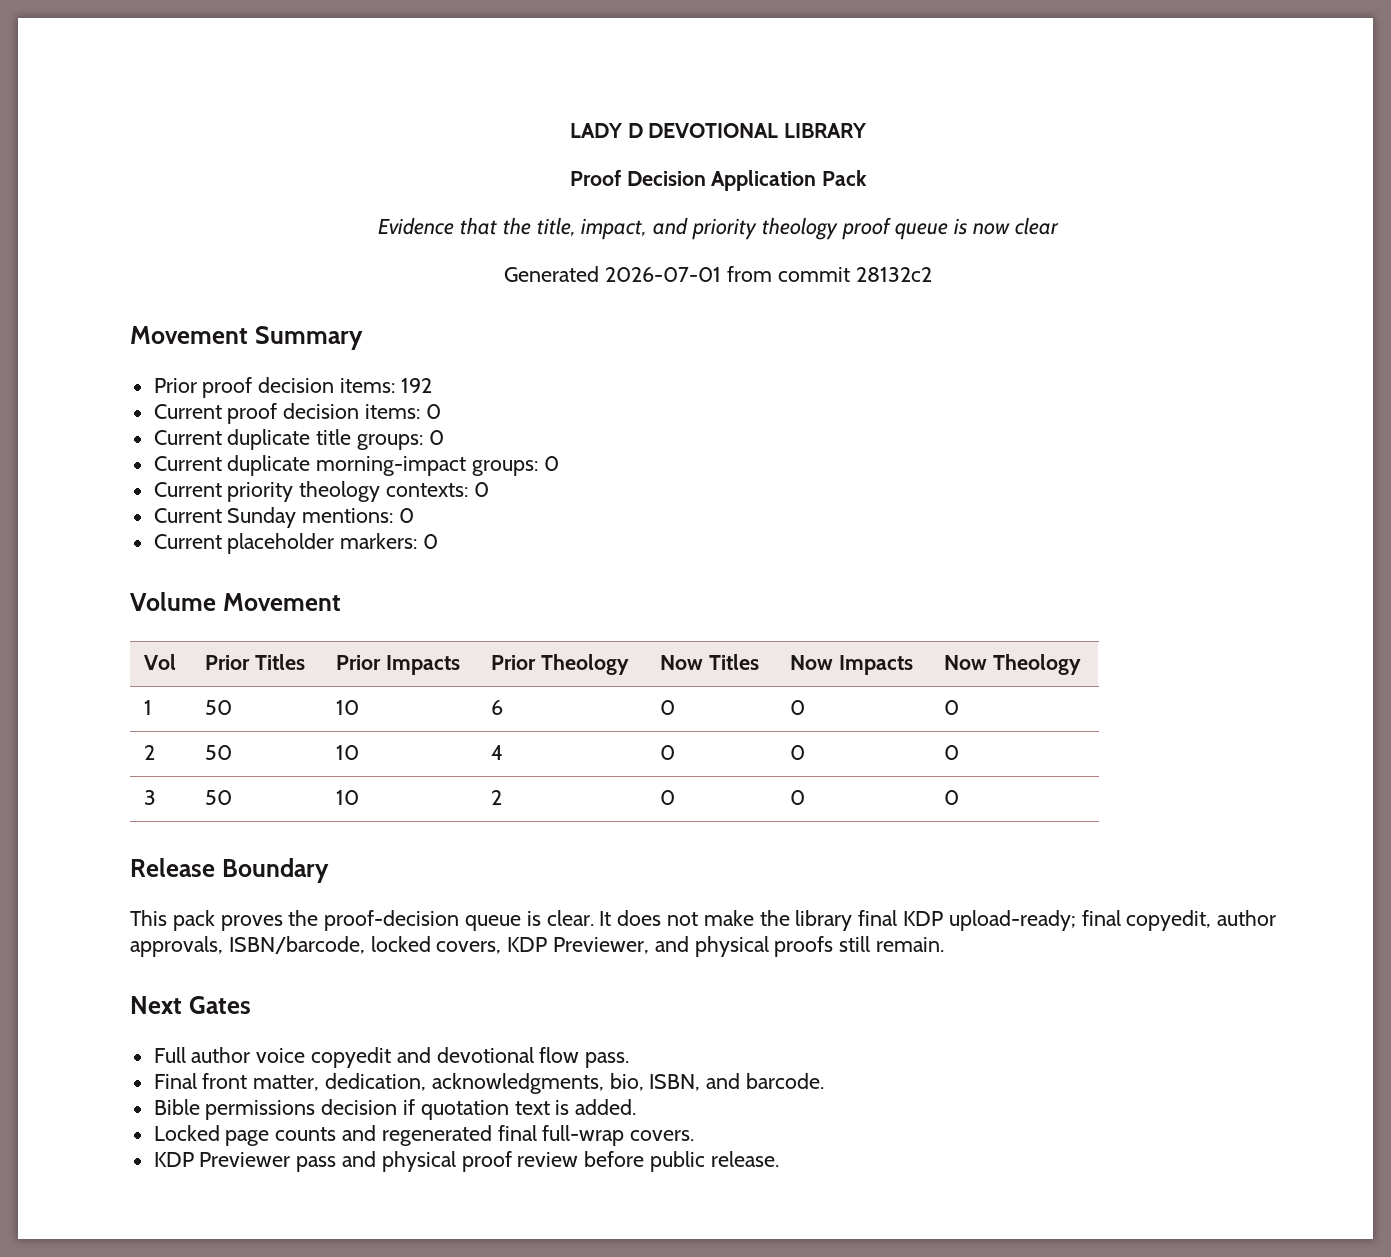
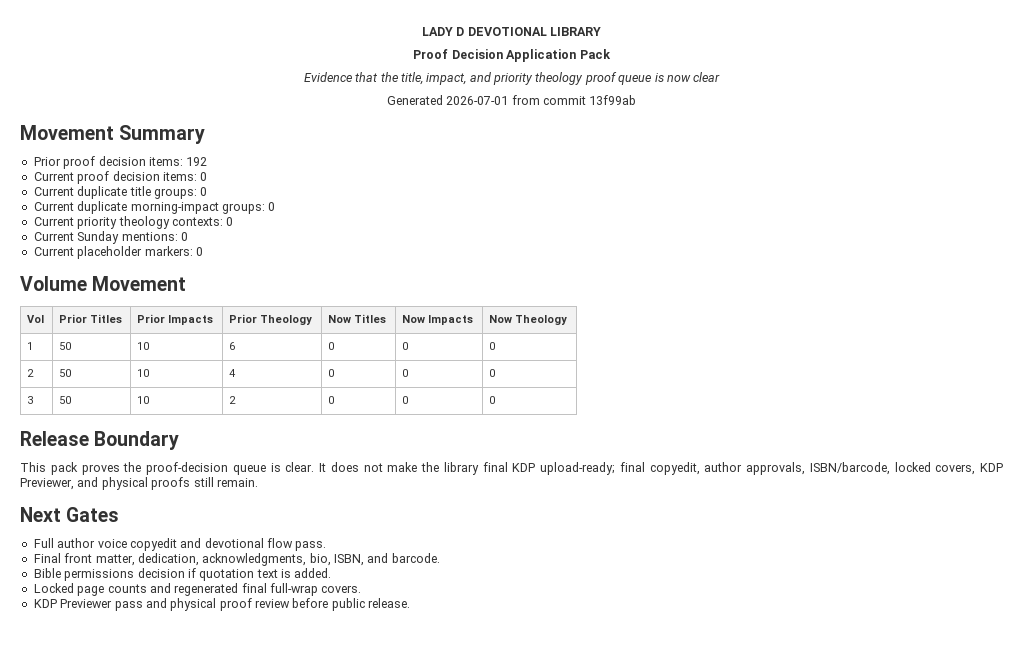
[855,267,932,282] 28132c2 -> [589,95,637,105] 13f99ab

